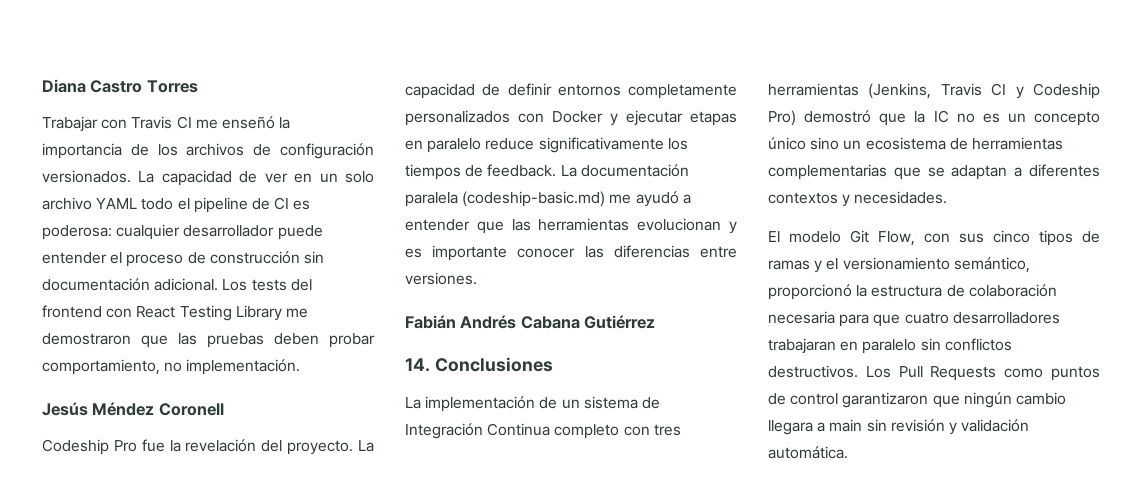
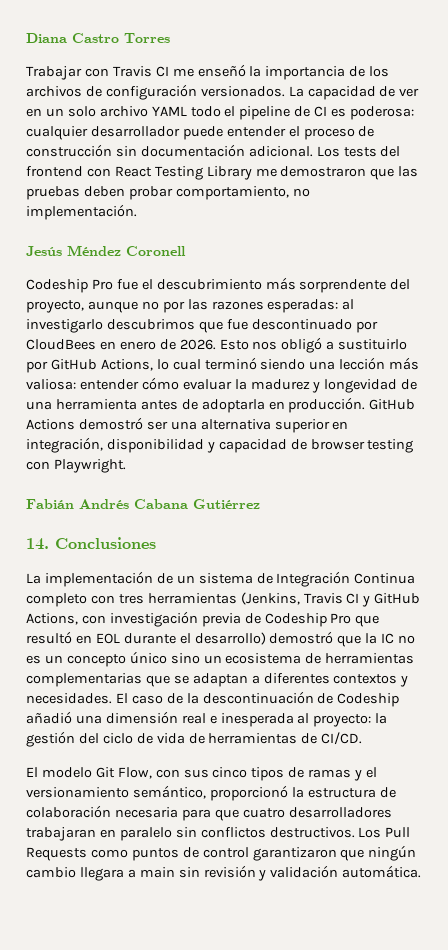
[169,439,374,455] [405,83,737,99] [405,110,737,126] [405,137,688,153] [405,164,689,180] [405,191,691,207] [405,218,737,234] [405,245,737,261] [405,272,477,285] la revelación del proyecto. La capacidad de definir entornos completamente personalizados con Docker y ejecutar etapas en paralelo reduce significativamente los tiempos de feedback. La documentación paralela (codeship-basic.md) me ayudó a entender que las herramientas evolucionan y es importante conocer las diferencias entre versiones. -> [141,277,411,293] [26,299,355,313] [26,319,378,333] [26,337,408,353] [26,357,420,373] [26,377,418,393] [26,397,416,413] [26,417,349,433] [26,437,414,453] [26,459,126,473] el descubrimiento más sorprendente del proyecto, aunque no por las razones esperadas: al investigarlo descubrimos que fue descontinuado por CloudBees en enero de 2026. Esto nos obligó a sustituirlo por GitHub Actions, lo cual terminó siendo una lección más valiosa: entender cómo evaluar la madurez y longevidad de una herramienta antes de adoptarla en producción. GitHub Actions demostró ser una alternativa superior en integración, disponibilidad y capacidad de browser testing con Playwright.
[1033,83,1100,99] [768,110,796,126] Codeship Pro) -> [374,593,421,604] [26,611,380,627] [26,631,266,645] GitHub Actions, con investigación previa de Codeship Pro que resultó en EOL durante el desarrollo)
(948, 197) none -> [115,691,400,707] [26,711,388,727] [26,731,363,747] El caso de la descontinuación de Codeship añadió una dimensión real e inesperada al proyecto: la gestión del ciclo de vida de herramientas de CI/CD.

